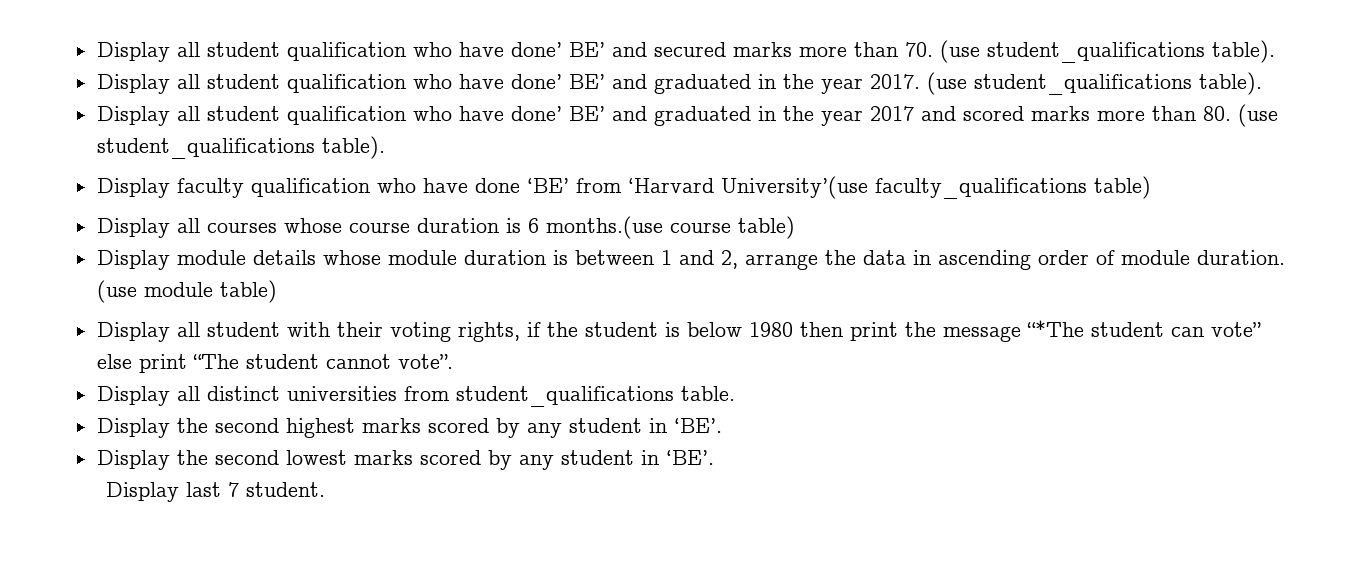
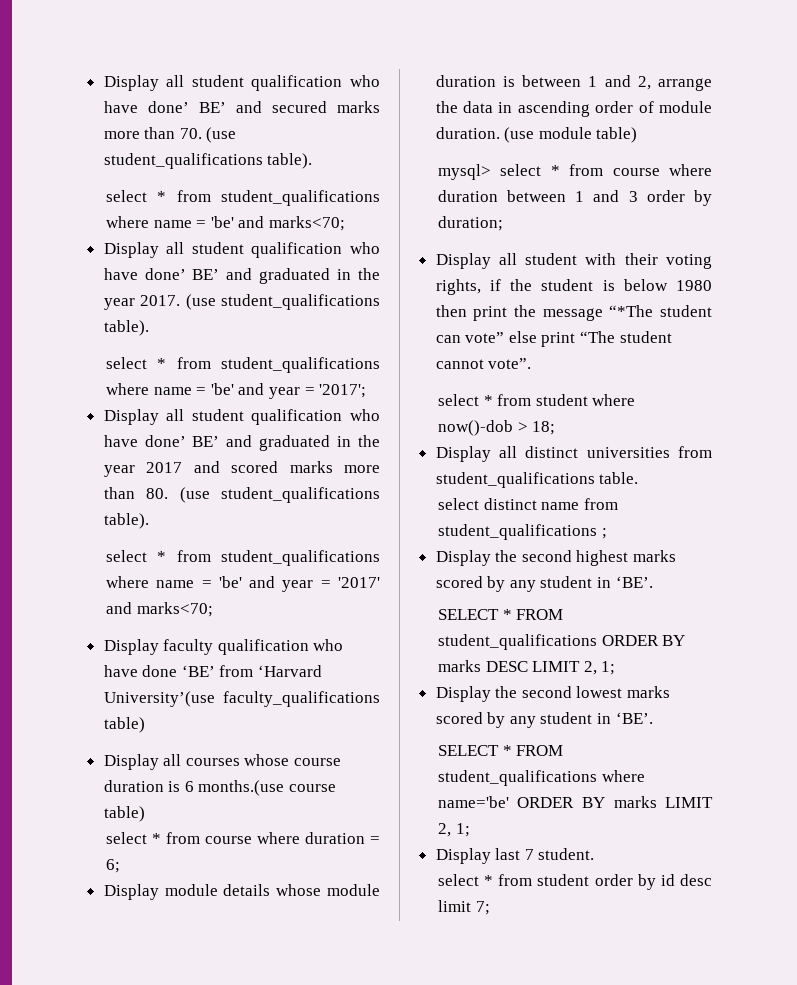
(1275, 51) none -> [105,190,381,206] [105,216,345,231] // select * from student_qualifications where name = 'be' and marks<70;
(1262, 83) none -> [105,357,381,373] [105,383,367,399] // select * from student_qualifications where name = 'be' and year = '2017';
(385, 147) none -> [105,550,381,566] [105,576,380,592] [105,602,213,617] // select * from student_qualifications where name = 'be' and year = '2017' and marks<70;
(795, 227) none -> [105,832,380,844] [105,859,120,873] // select * from course where duration = 6;
(277, 291) none -> [437,164,712,180] [437,190,712,206] [437,216,503,231] // mysql> select * from course where duration between 1 and 3 order by duration;
(453, 361) none -> [437,394,636,406] [437,420,556,436] // select * from student where now()-dob > 18;
(735, 393) none -> [437,498,618,510] [437,524,607,540] // select distinct name from student_qualifications ;
(722, 425) none -> [437,609,564,620] [437,634,686,650] [437,660,616,675] // SELECT * FROM student_qualifications ORDER BY marks DESC LIMIT 2, 1;
[106,482,326,502] Display last 7 student. -> [437,745,564,756] [437,770,645,786] [437,796,713,808] [437,823,470,837] [435,848,595,864] [437,874,712,890] [437,900,490,915] SELECT * FROM student_qualifications where name='be' ORDER BY marks LIMIT 2, 1; // Display last 7 student. // select * from student order by id desc limit 7;

